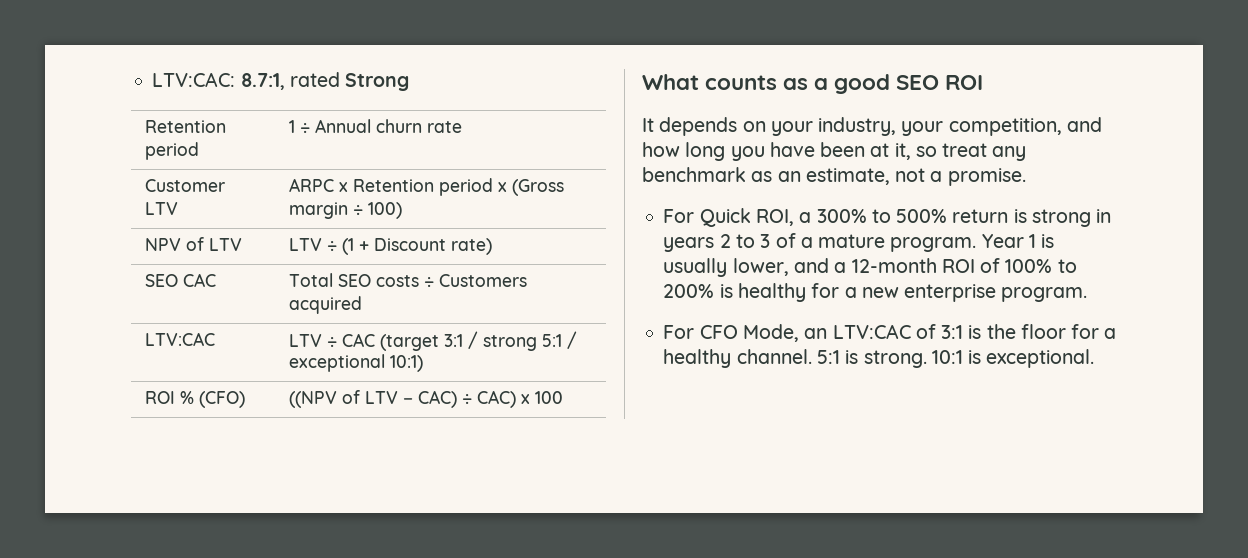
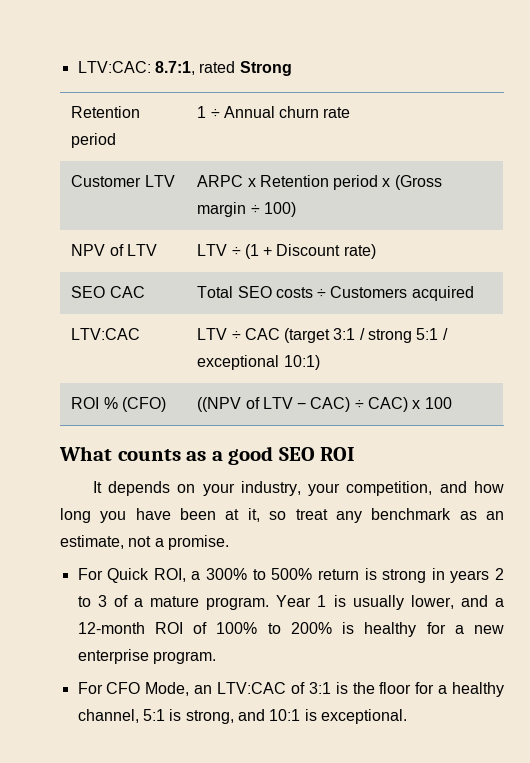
[736,349,812,364] channel. -> [77,709,139,723] channel,
[863,350,927,368] strong. -> [185,709,265,724] strong, and

